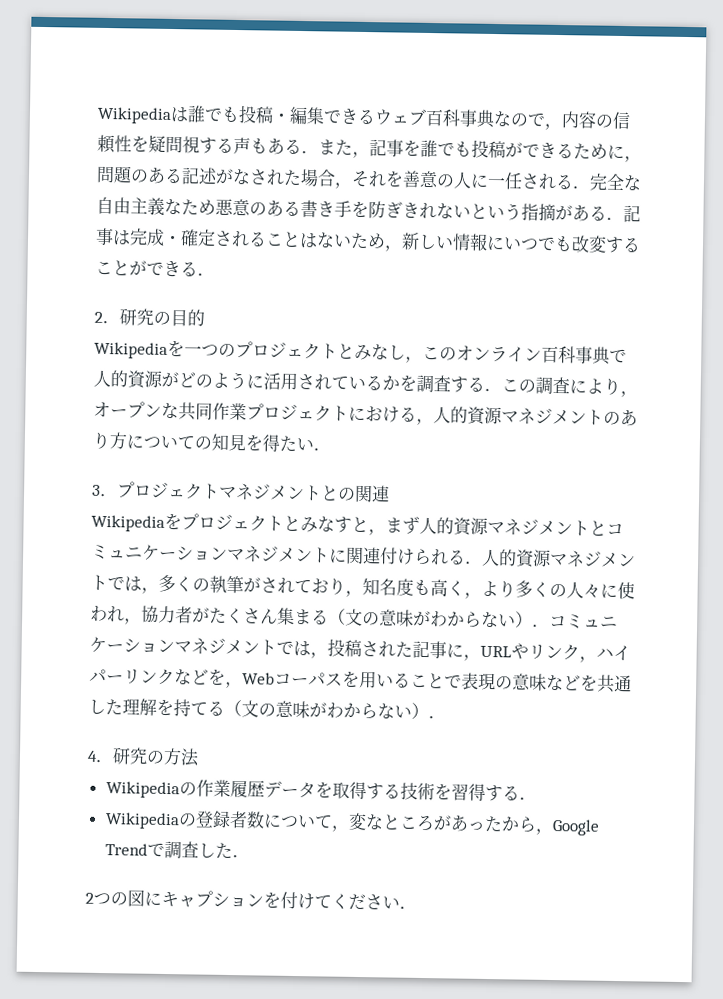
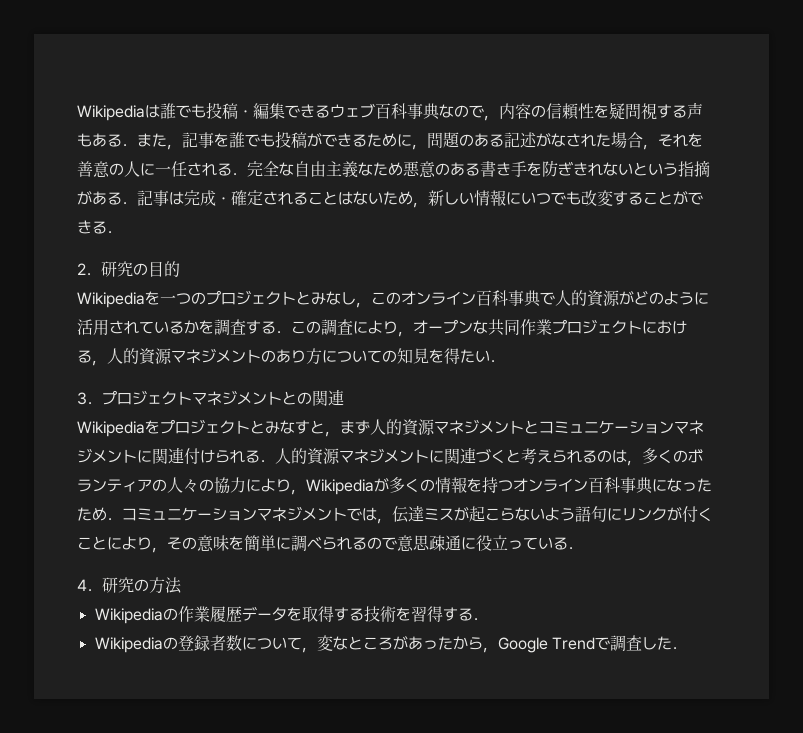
[107,574,635,600] [90,605,533,628] では，多くの執筆がされており，知名度も高く，より多くの人々に使われ，協力者がたくさん集まる（文の意味がわからない） -> [429,447,703,466] [77,477,712,495] [77,507,107,521] に関連づくと考えられるのは，多くのボランティアの人々の協力により，Wikipediaが多くの情報を持つオンライン百科事典になったため
[327,638,631,663] [89,668,632,693] [88,698,429,720] 投稿された記事に，URLやリンク，ハイパーリンクなどを，Webコーパスを用いることで表現の意味などを共通した理解を持てる（文の意味がわからない） -> [392,505,713,523] [77,535,568,553] 伝達ミスが起こらないよう語句にリンクが付くことにより，その意味を簡単に調べられるので意思疎通に役立っている
[85,889,417,911] // 2つの図にキャプションを付けてください． -> (687, 648) none

